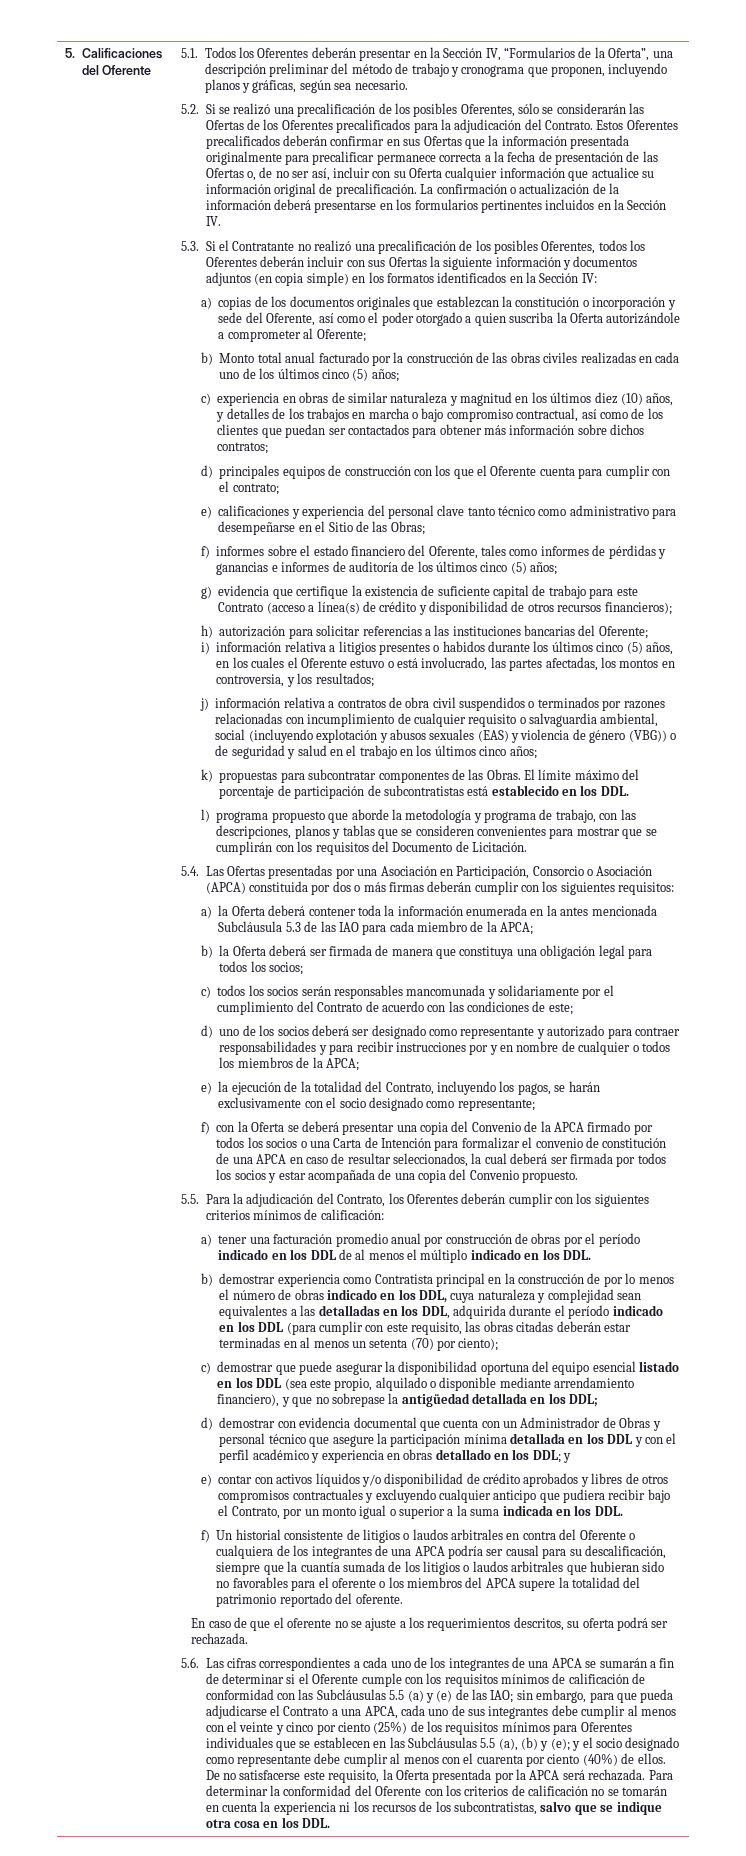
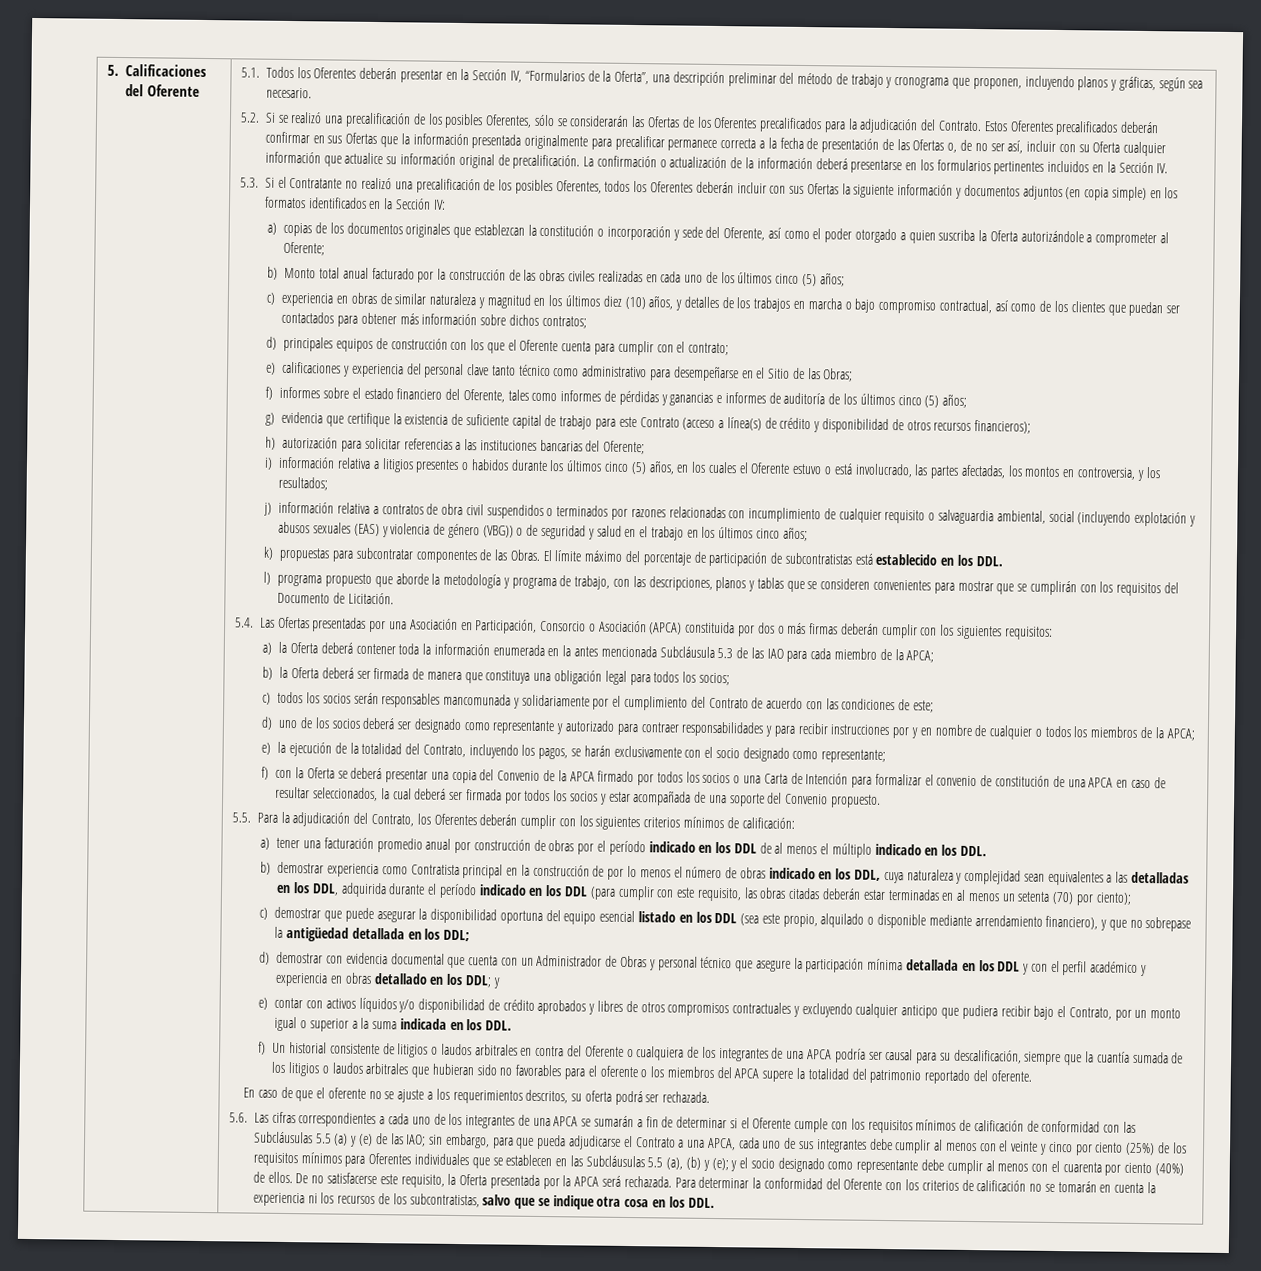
[418,1170,447,1183] copia -> [729,793,765,807] soporte

